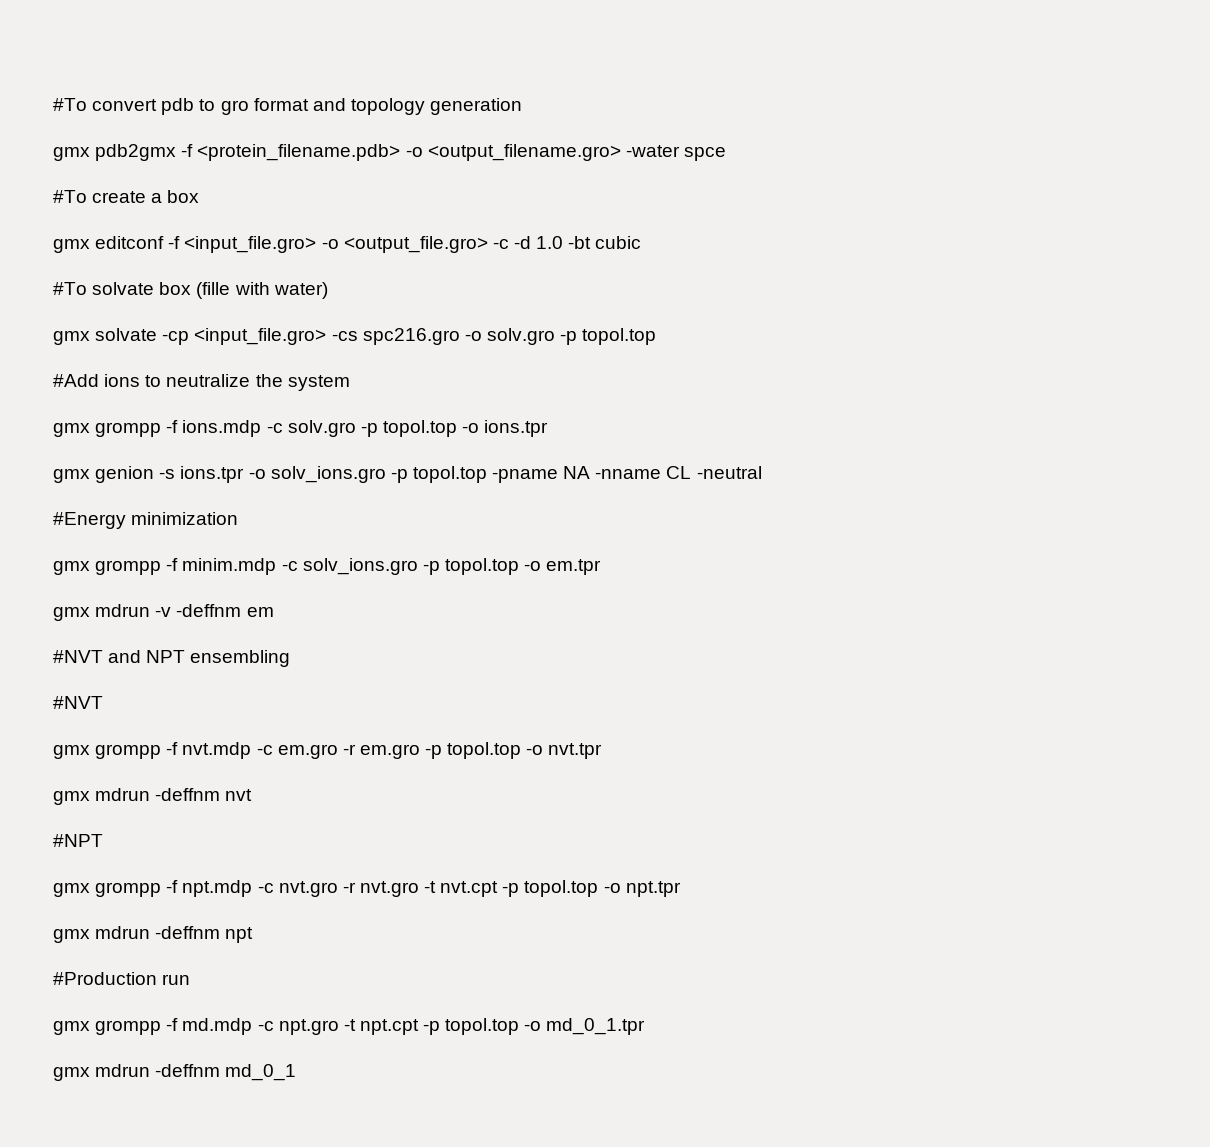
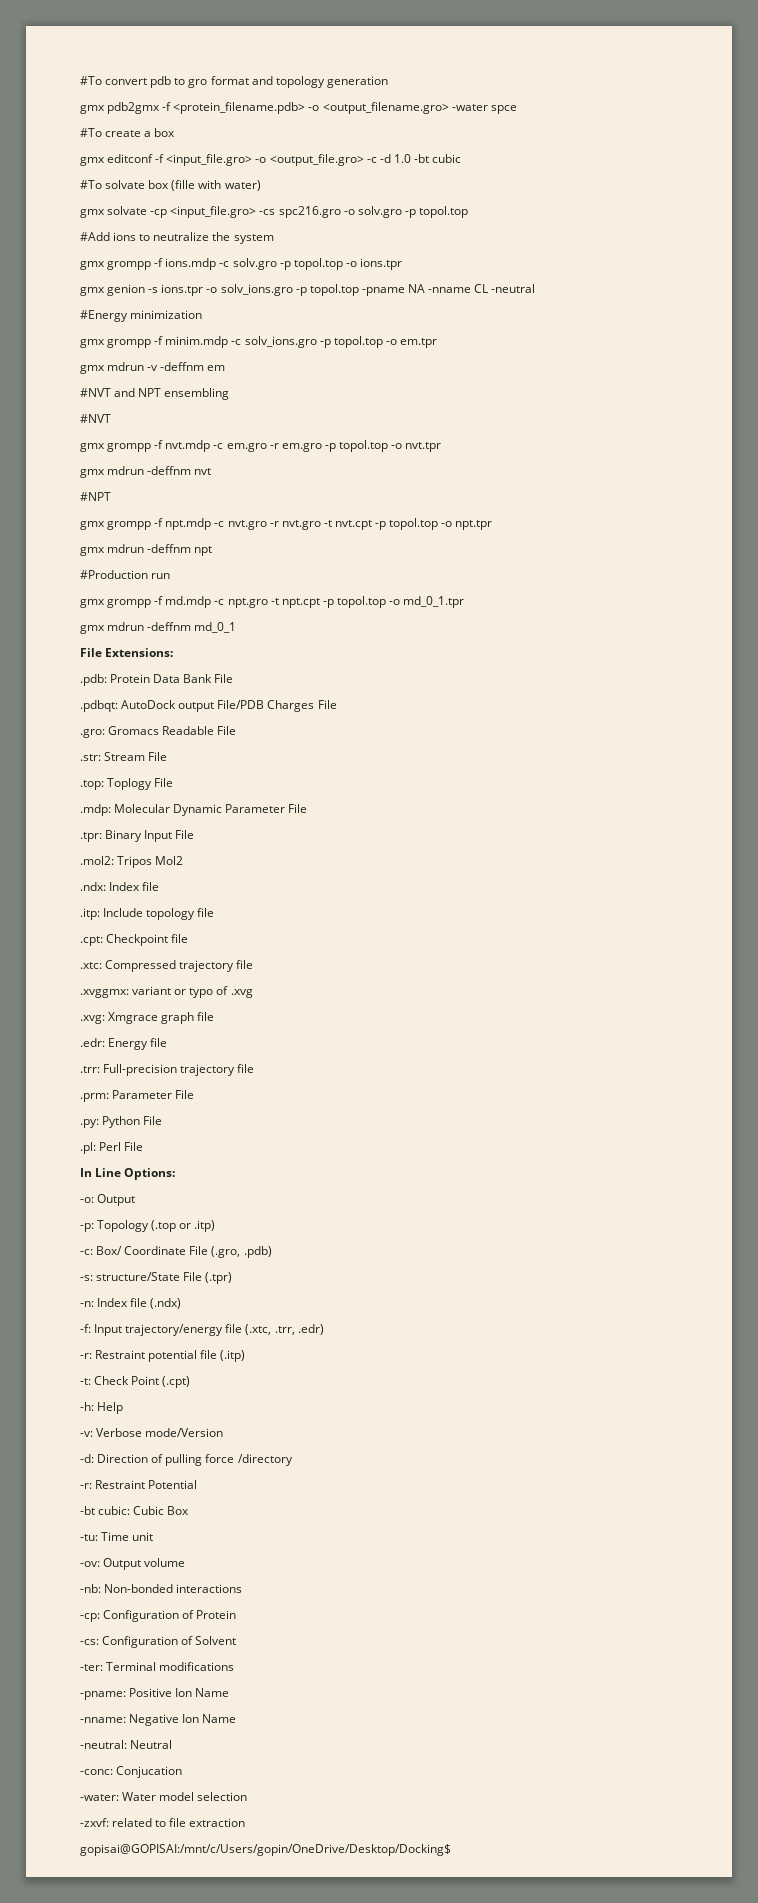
(297, 1072) none -> [80,648,174,657] [80,674,234,686] [80,700,337,712] [80,726,237,738] [80,752,168,761] [80,778,174,790] [80,804,308,816] [80,830,195,842] [80,856,184,868] [80,882,160,891] [80,908,215,920] [80,934,189,946] [80,960,254,972] [80,986,253,998] [80,1012,215,1024] [80,1038,168,1050] [80,1064,255,1076] [80,1090,195,1102] [80,1116,163,1128] [80,1142,144,1154] [80,1168,176,1180] [80,1194,136,1206] [80,1220,216,1232] [80,1246,272,1258] [80,1272,233,1284] [80,1298,182,1309] [80,1324,324,1336] [80,1350,246,1362] [80,1376,191,1388] [80,1402,124,1414] [80,1428,224,1437] [80,1454,293,1466] [80,1480,198,1489] [80,1506,190,1515] [80,1532,154,1541] [80,1558,186,1570] [80,1584,243,1593] [80,1610,237,1622] [80,1636,237,1648] [80,1662,235,1671] [80,1688,230,1700] [80,1714,237,1726] [80,1740,173,1749] [80,1766,183,1778] [80,1792,248,1801] [80,1818,246,1827] [80,1844,451,1856] // File Extensions: // .pdb: Protein Data Bank File // .pdbqt: AutoDock output File/PDB Charges File // .gro: Gromacs Readable File // .str: Stream File // .top: Toplogy File // .mdp: Molecular Dynamic Parameter File // .tpr: Binary Input File // .mol2: Tripos Mol2 // .ndx: Index file // .itp: Include topology file // .cpt: Checkpoint file // .xtc: Compressed trajectory file // .xvggmx: variant or typo of .xvg // .xvg: Xmgrace graph file // .edr: Energy file // .trr: Full-precision trajectory file // .prm: Parameter File // .py: Python File // .pl: Perl File // In Line Options: // -o: Output // -p: Topology (.top or .itp) // -c: Box/ Coordinate File (.gro, .pdb) // -s: structure/State File (.tpr) // -n: Index file (.ndx) // -f: Input trajectory/energy file (.xtc, .trr, .edr) // -r: Restraint potential file (.itp) // -t: Check Point (.cpt) // -h: Help // -v: Verbose mode/Version // -d: Direction of pulling force /directory // -r: Restraint Potential // -bt cubic: Cubic Box // -tu: Time unit // -ov: Output volume // -nb: Non-bonded interactions // -cp: Configuration of Protein // -cs: Configuration of Solvent // -ter: Terminal modifications // -pname: Positive Ion Name // -nname: Negative Ion Name // -neutral: Neutral // -conc: Conjucation // -water: Water model selection // -zxvf: related to file extraction // gopisai@GOPISAI:/mnt/c/Users/gopin/OneDrive/Desktop/Docking$

